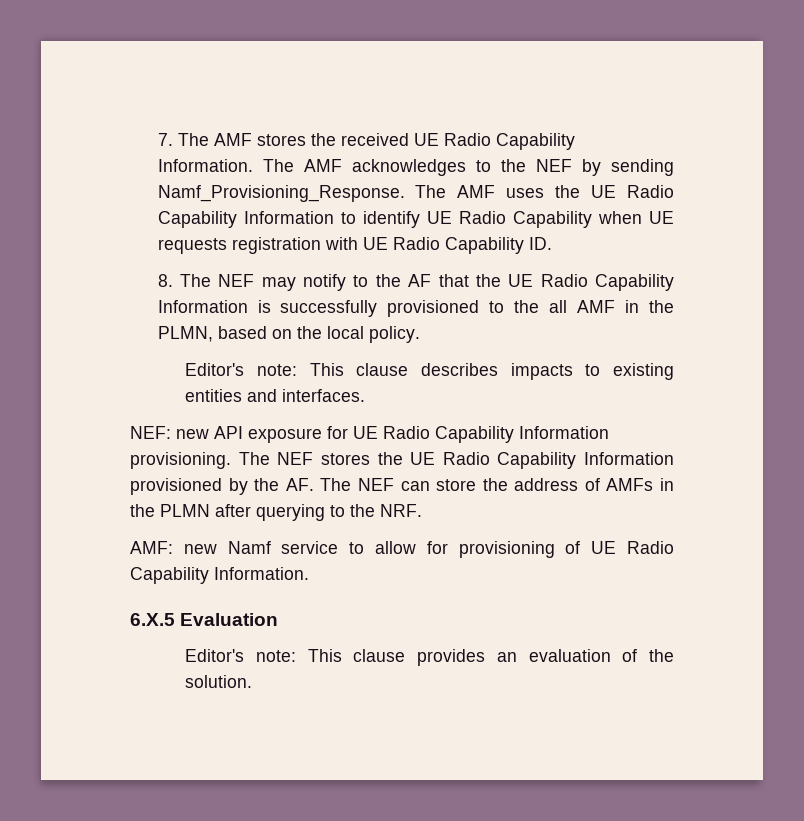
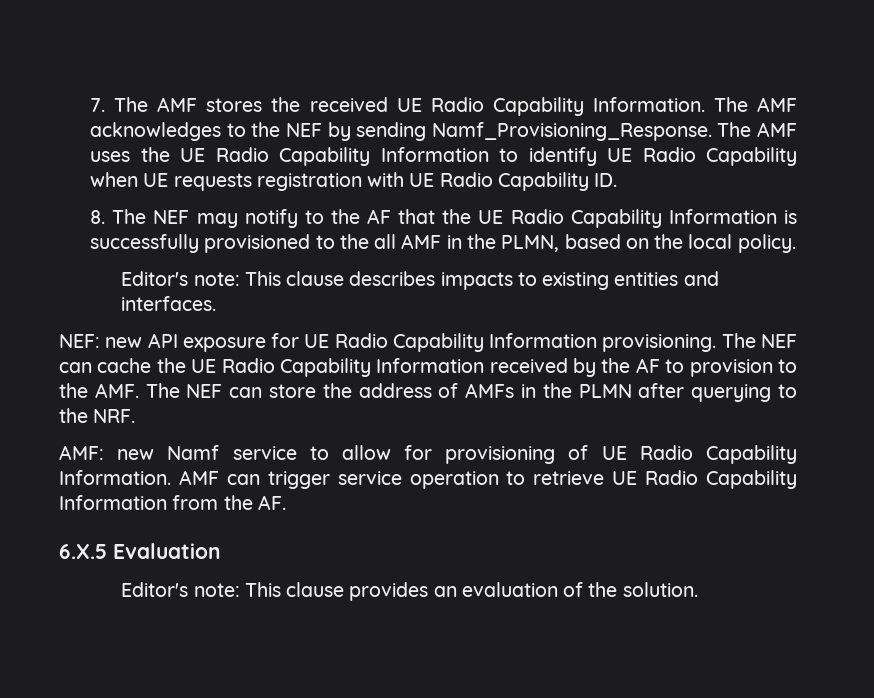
[320,452,674,469] [130,478,222,495] stores the UE Radio Capability Information provisioned -> [59,358,568,377] can cache the UE Radio Capability Information received
[285,478,314,491] AF. -> [635,358,797,377] [59,383,139,398] AF to provision to the AMF.
(309, 573) none -> [178,470,797,489] [59,495,286,510] AMF can trigger service operation to retrieve UE Radio Capability Information from the AF.

